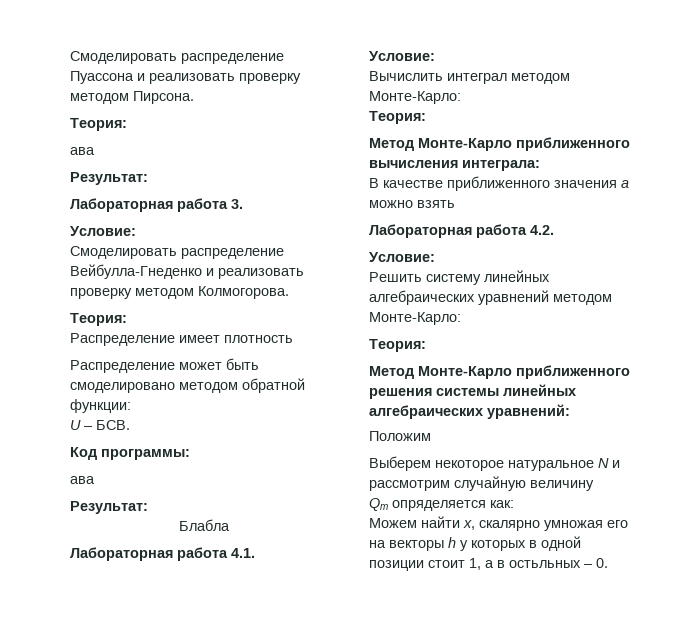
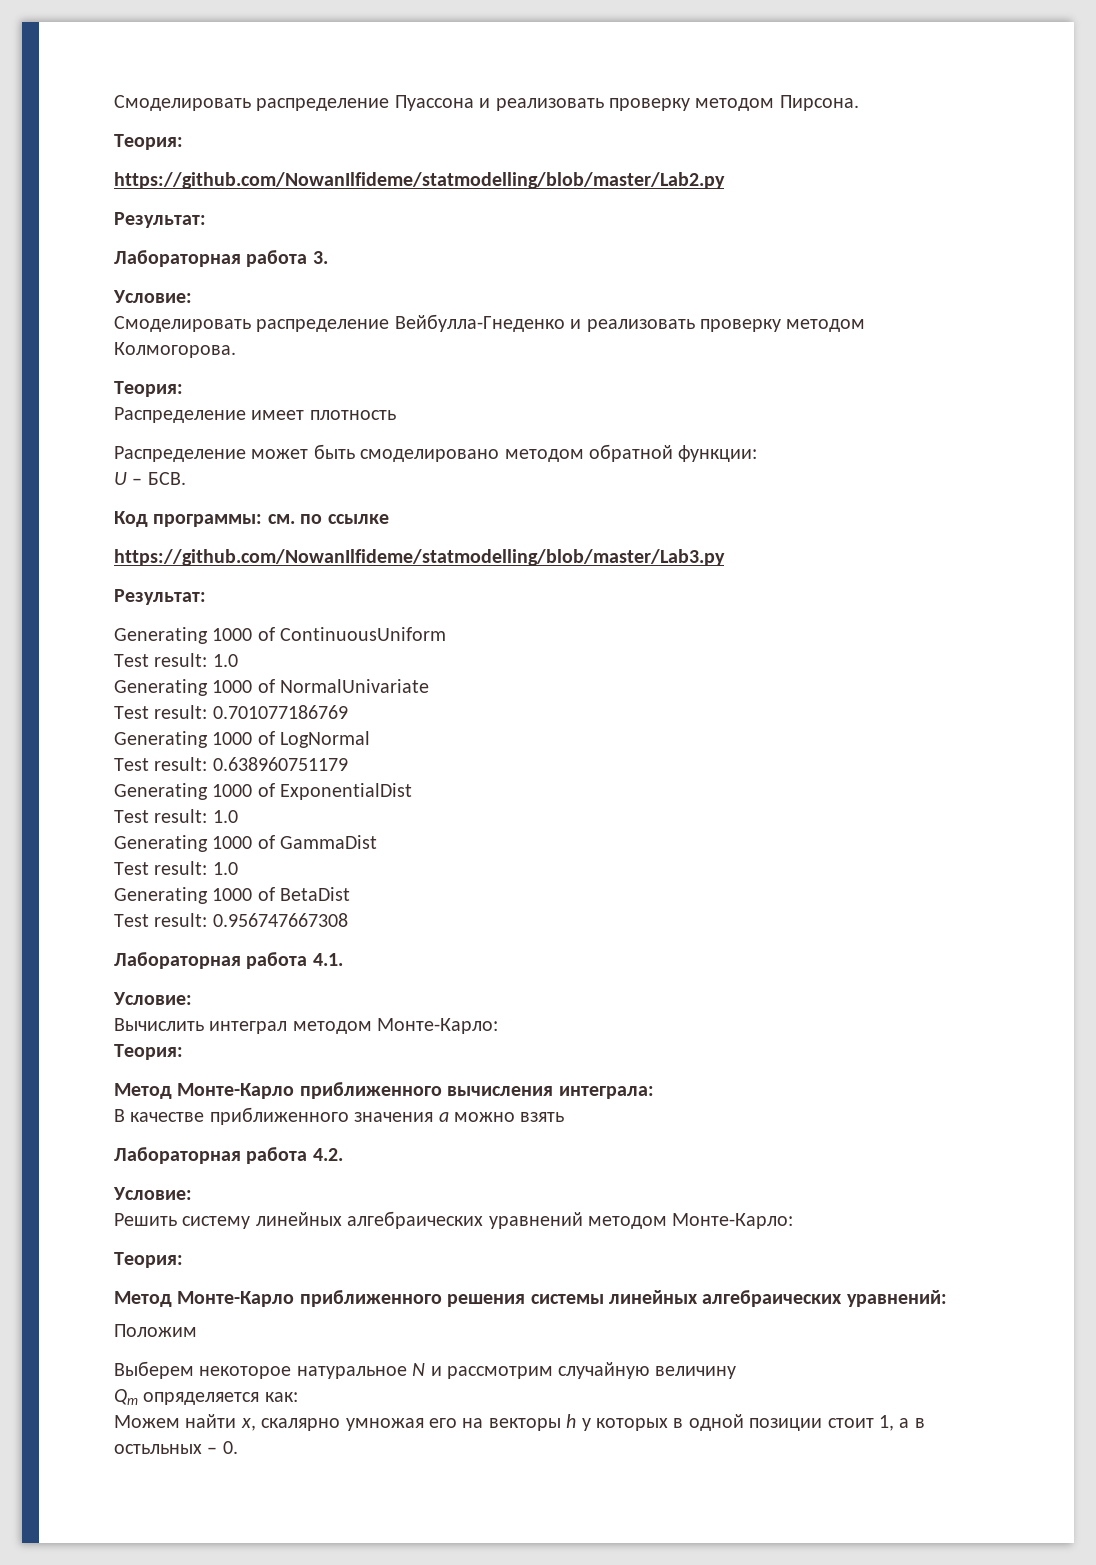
[70,147,95,155] ава -> [114,172,725,189] https://github.com/NowanIlfideme/statmodelling/blob/master/Lab2.py
[70,476,95,484] [70,501,148,514] [179,519,230,531] // ава // Результат: // Блабла -> [267,514,389,524] [114,549,725,566] [114,589,206,605] [114,627,447,644] [114,653,238,667] [114,679,430,696] [114,705,348,719] [114,731,371,748] [114,757,348,771] [114,783,413,800] [114,809,238,823] [114,835,378,852] [114,861,238,875] [114,887,351,904] [114,913,348,927] см. по ссылке // https://github.com/NowanIlfideme/statmodelling/blob/master/Lab3.py // Результат: // Generating 1000 of ContinuousUniform // Test result: 1.0 // Generating 1000 of NormalUnivariate // Test result: 0.701077186769 // Generating 1000 of LogNormal // Test result: 0.638960751179 // Generating 1000 of ExponentialDist // Test result: 1.0 // Generating 1000 of GammaDist // Test result: 1.0 // Generating 1000 of BetaDist // Test result: 0.956747667308

